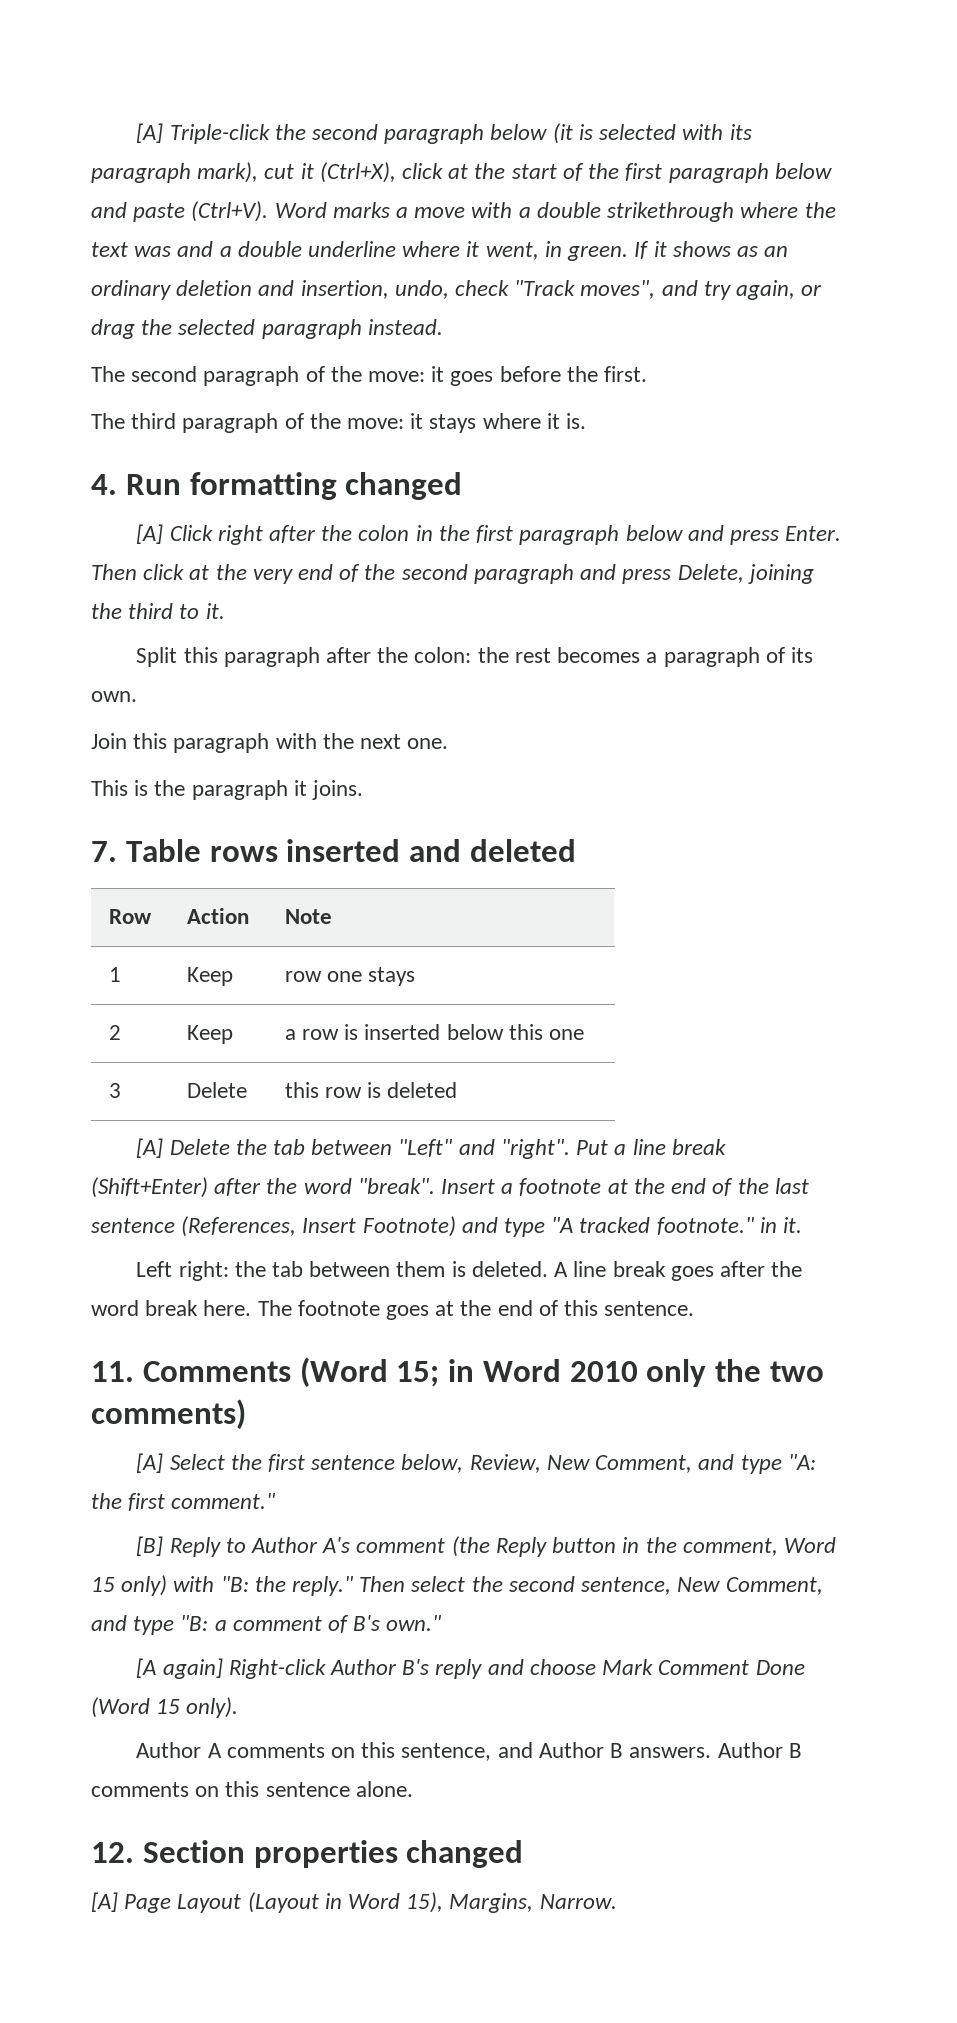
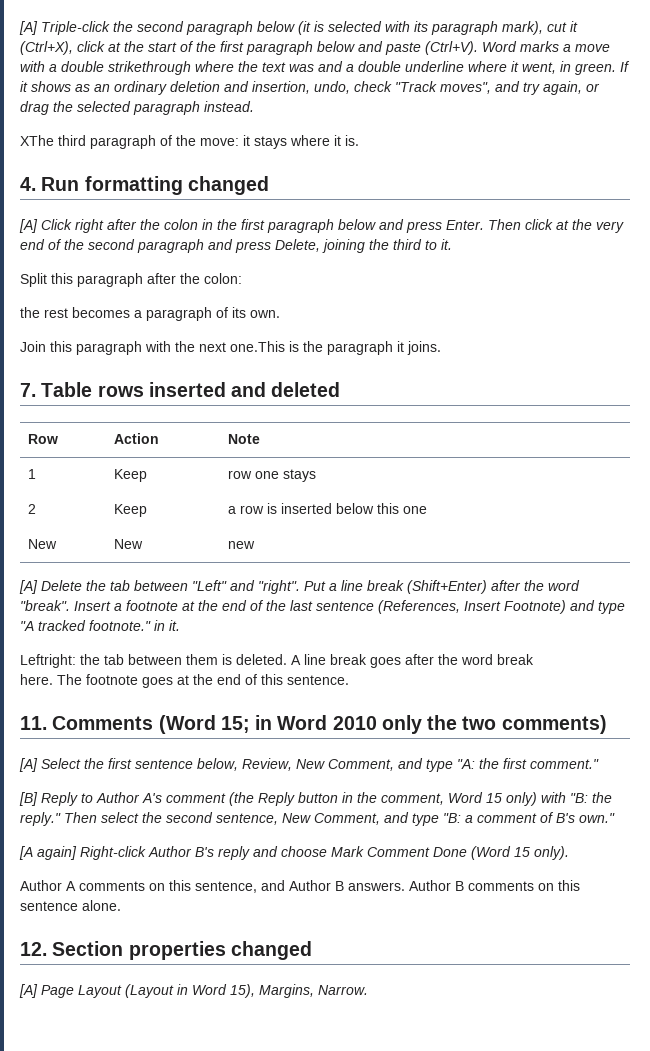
[91,366,648,386] [91,413,125,429] The second paragraph of the move: it goes before the first. // The -> [20,135,54,146] XThe
(472, 655) none -> (242, 278) //
[407,738,449,749] [91,780,128,796] one. // This -> [230,341,285,352] one.This
[108,1083,121,1098] [186,1082,247,1098] [284,1082,458,1098] 3 | Delete | this row is deleted -> [27,539,57,549] [113,539,143,549] [227,541,255,549] New | New | new
[136,1261,229,1281] Left right: -> [20,654,76,668] Leftright:
(199, 1308) none -> (534, 659) //

